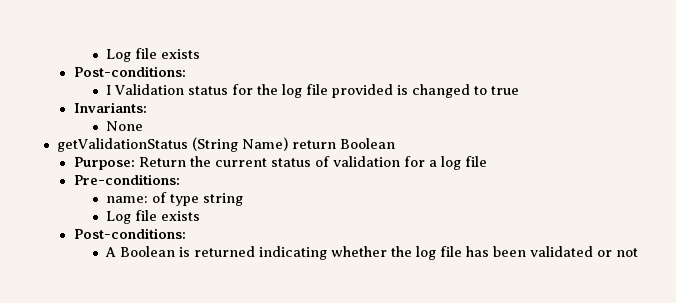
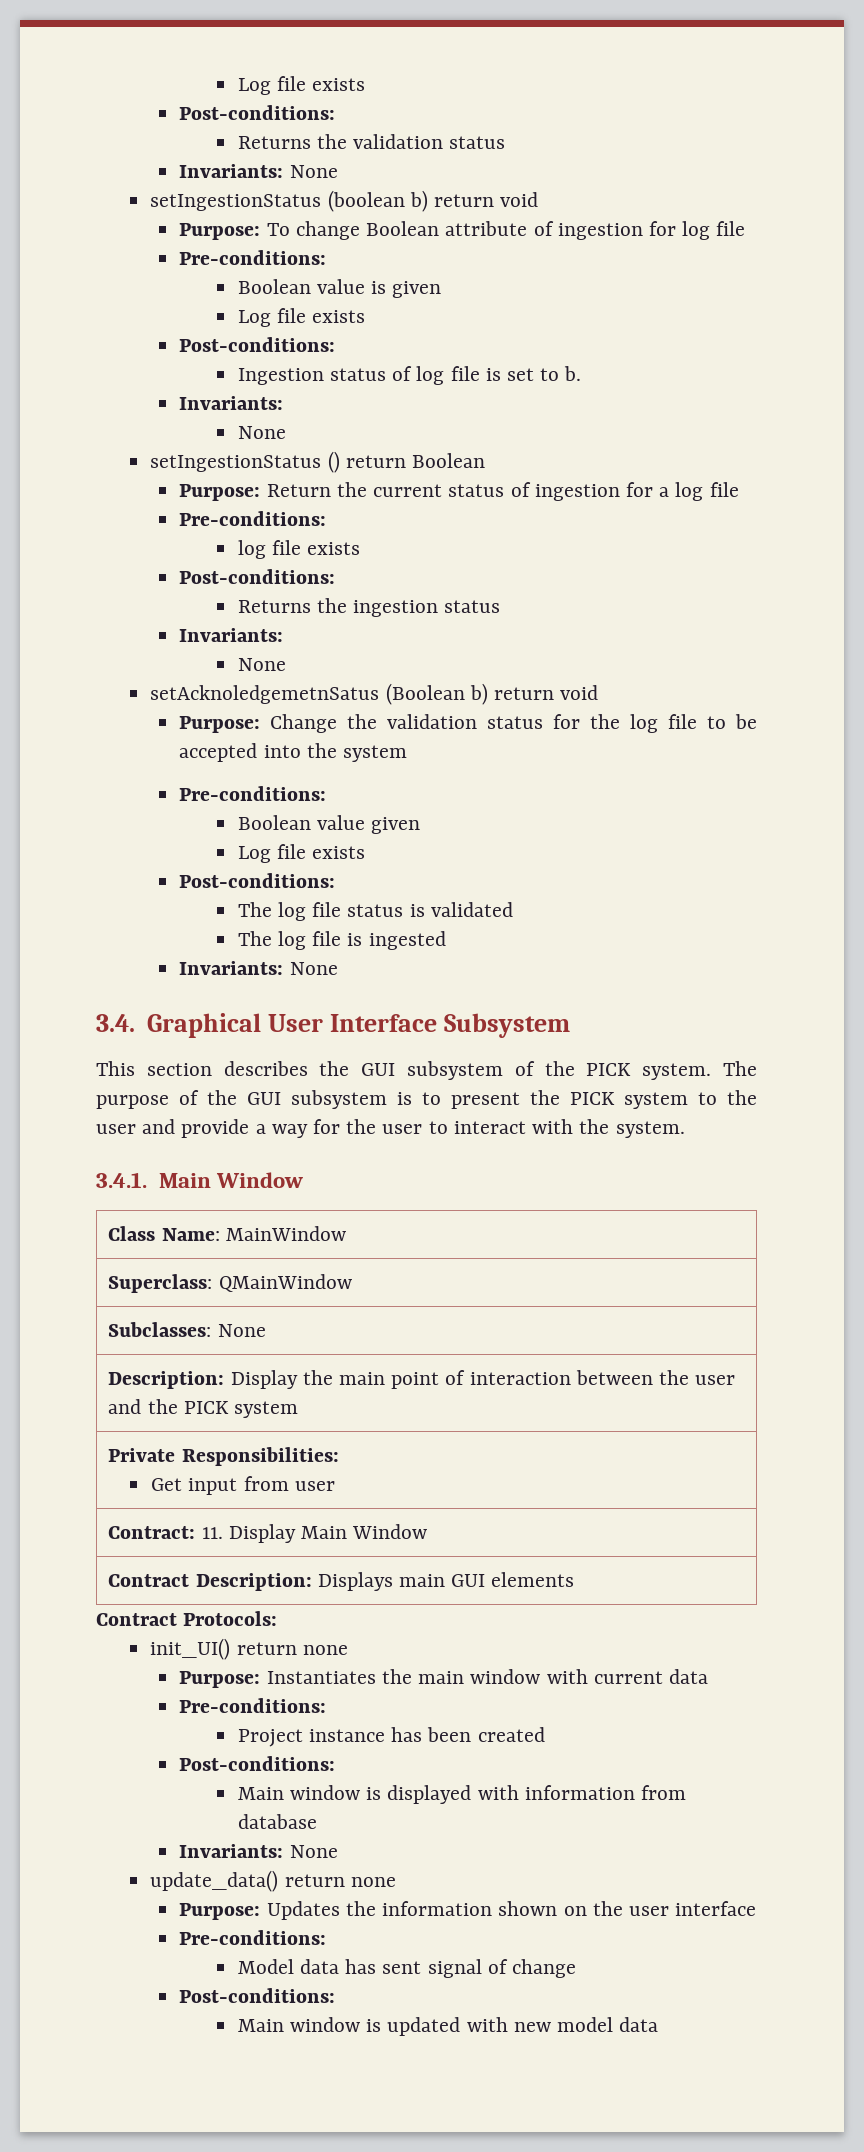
[106,48,201,62] [73,66,186,77] [106,84,520,98] [73,102,147,113] [106,121,144,131] [57,137,289,152] Log file exists // Post-conditions: // I Validation status for the log file provided is changed to true // Invariants: // None // getValidationStatus (String Name) -> [237,76,366,95] [179,105,336,120] [237,134,506,149] [179,164,338,178] [150,190,539,212] [179,221,746,240] [179,250,327,265] [237,279,442,298] [237,308,366,327] [179,337,336,352] [237,366,582,385] [179,396,284,410] [237,426,286,439] [150,451,340,473] Log file exists // Post-conditions: // Returns the validation status // Invariants: None // setIngestionStatus (boolean b) return void // Purpose: To change Boolean attribute of ingestion for log file // Pre-conditions: // Boolean value is given // Log file exists // Post-conditions: // Ingestion status of log file is set to b. // Invariants: // None // setIngestionStatus ()
[332,156,400,167] validation -> [534,484,620,501] ingestion
[106,192,244,206] [106,210,201,224] [73,228,186,239] [105,246,639,260] name: of type string // Log file exists // Post-conditions: // A Boolean is returned indicating whether the log file has been validated or not -> [237,540,361,559] [179,569,336,584] [237,598,501,617] [179,628,284,642] [237,658,286,671] [150,683,599,705] [179,714,757,733] [179,743,408,762] [179,786,327,801] [237,815,421,834] [237,844,366,863] [179,873,336,888] [237,902,513,921] [237,931,446,950] [179,961,338,975] [96,1013,570,1038] [96,1061,757,1080] [96,1090,757,1109] [96,1119,685,1138] [96,1172,303,1188] [108,1226,346,1241] [108,1274,352,1293] [108,1322,266,1337] [108,1370,736,1389] [108,1399,298,1418] [108,1447,339,1466] [151,1476,335,1495] [108,1524,428,1543] [108,1572,575,1591] [96,1611,278,1626] [150,1638,348,1660] [179,1669,708,1688] [179,1698,327,1713] [237,1727,545,1747] [179,1756,336,1771] [237,1785,686,1804] [237,1814,317,1829] [179,1844,338,1858] [150,1870,396,1892] [179,1901,757,1920] [179,1930,327,1945] [237,1959,576,1978] [179,1988,336,2003] [237,2017,659,2036] log file exists // Post-conditions: // Returns the ingestion status // Invariants: // None // setAcknoledgemetnSatus (Boolean b) return void // Purpose: Change the validation status for the log file to be accepted into the system // Pre-conditions: // Boolean value given // Log file exists // Post-conditions: // The log file status is validated // The log file is ingested // Invariants: None // 3.4. Graphical User Interface Subsystem // This section describes the GUI subsystem of the PICK system. The purpose of the GUI subsystem is to present the PICK system to the user and provide a way for the user to interact with the system. // 3.4.1. Main Window // Class Name: MainWindow // Superclass: QMainWindow // Subclasses: None // Description: Display the main point of interaction between the user and the PICK system // Private Responsibilities: // Get input from user // Contract: 11. Display Main Window // Contract Description: Displays main GUI elements // Contract Protocols: // init_UI() return none // Purpose: Instantiates the main window with current data // Pre-conditions: // Project instance has been created // Post-conditions: // Main window is displayed with information from database // Invariants: None // update_data() return none // Purpose: Updates the information shown on the user interface // Pre-conditions: // Model data has sent signal of change // Post-conditions: // Main window is updated with new model data

